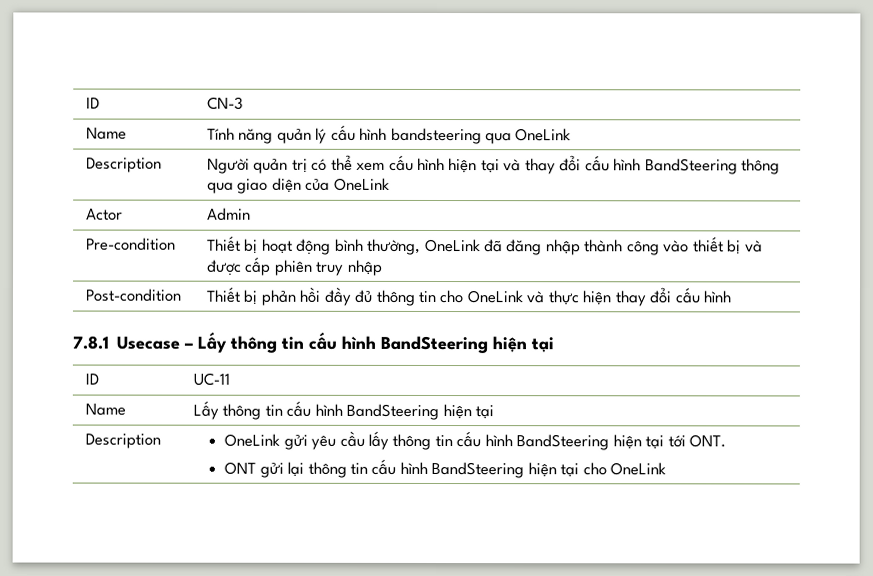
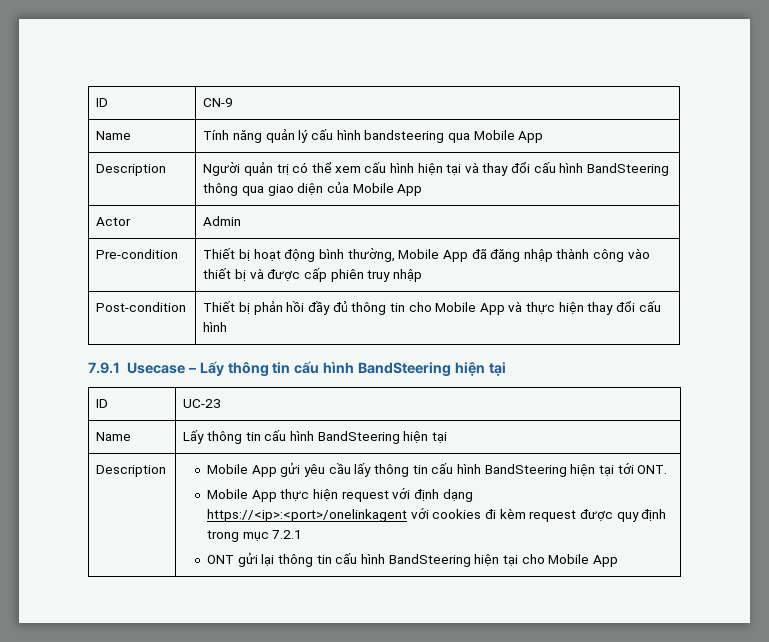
[85,97,100,109] [206,96,244,110] ID | CN-3 -> [96,98,109,107] [203,98,234,107] ID | CN-9
[515,128,572,142] OneLink -> [473,130,544,143] Mobile App
[333,177,390,191] OneLink -> [352,183,423,196] Mobile App
[424,238,481,253] OneLink -> [398,249,468,262] Mobile App
[466,290,523,304] OneLink -> [435,302,505,315] Mobile App
[72,335,109,350] 7.8.1 -> [88,362,120,374] 7.9.1
[192,372,230,386] UC-11 -> [183,399,222,408] UC-23
[224,433,281,447] OneLink -> [207,464,277,477] Mobile App
(727, 441) none -> [207,488,473,502] [207,508,667,522] [207,530,303,542] // Mobile App thực hiện request với định dạng https://<ip>:<port>/onelinkagent với cookies đi kèm request được quy định trong mục 7.2.1
[610,462,667,476] OneLink -> [548,554,618,567] Mobile App

